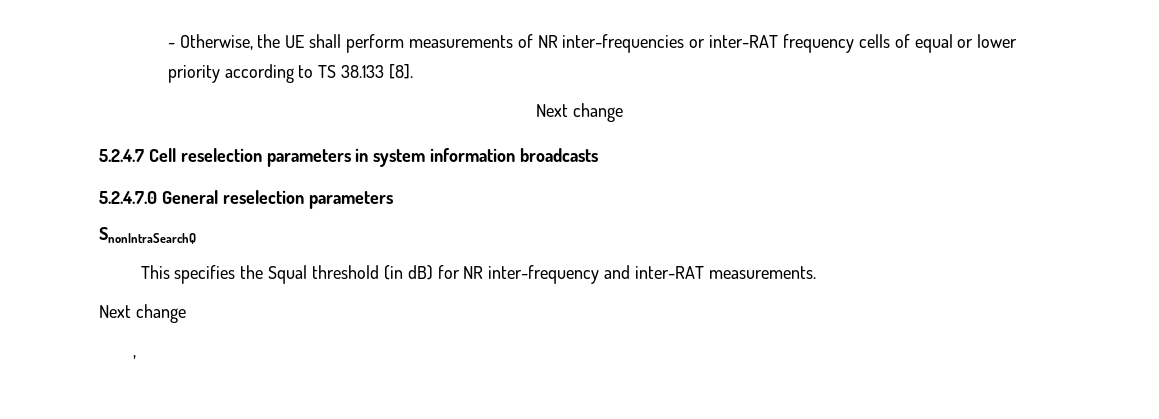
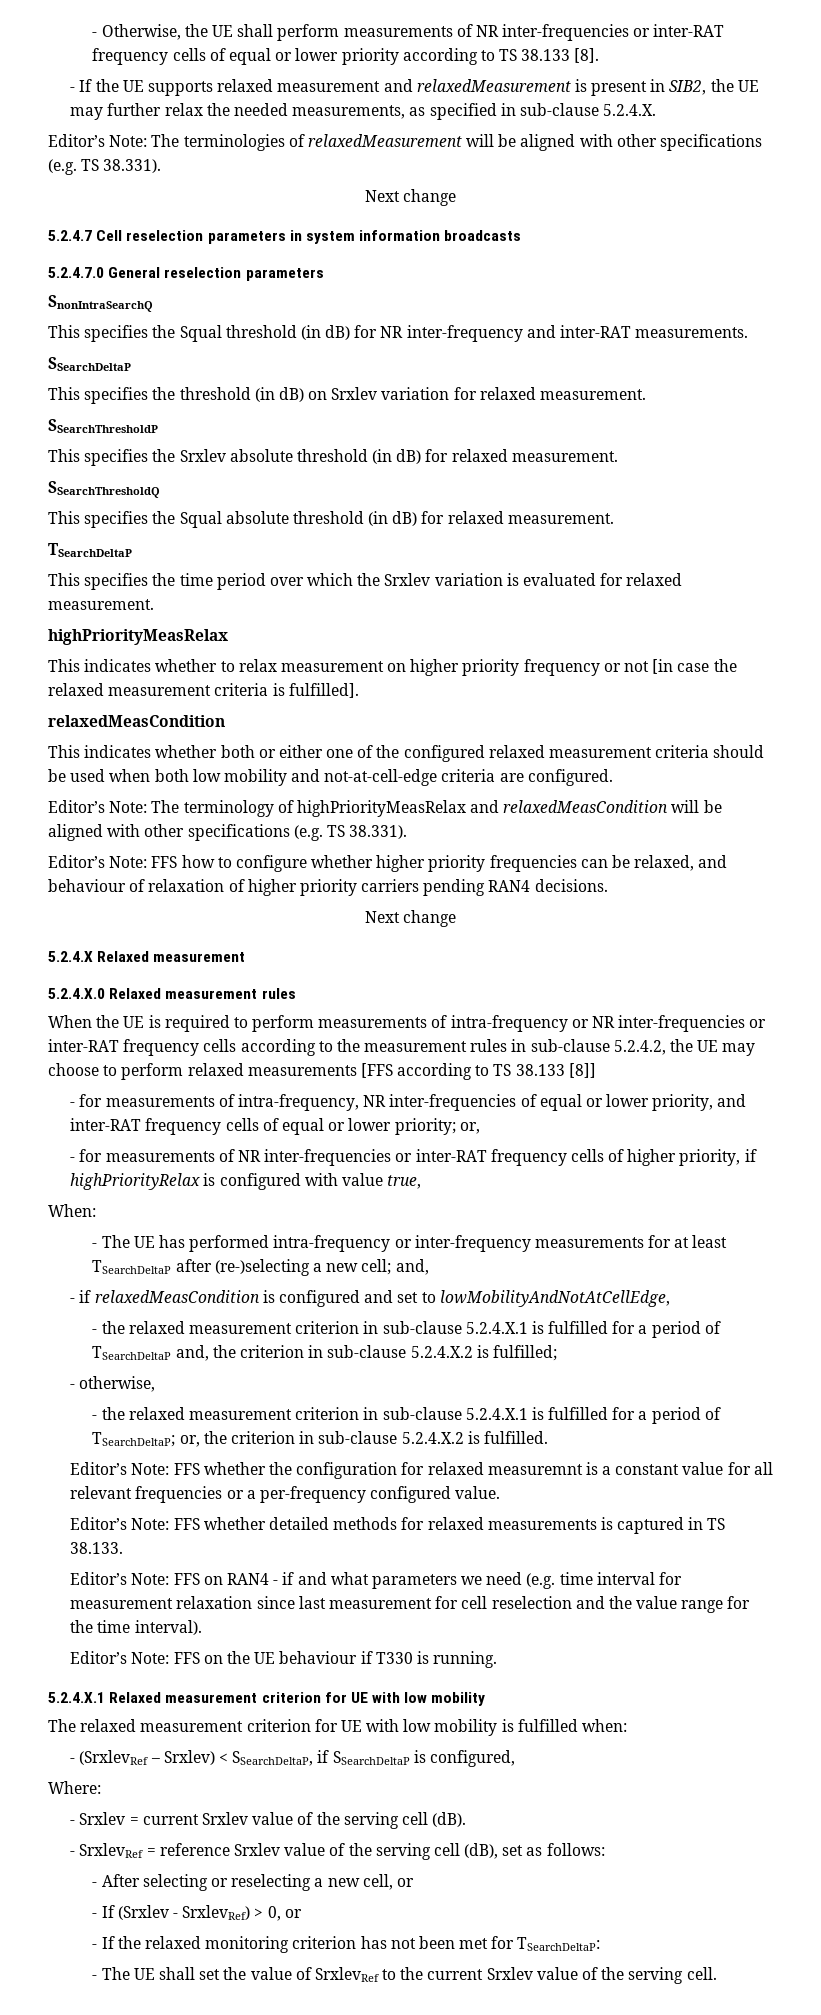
(414, 71) none -> [70,79,759,96] [70,103,657,120] [48,134,763,151] [48,159,162,175] // - If the UE supports relaxed measurement and relaxedMeasurement is present in SIB2, the UE may further relax the needed measurements, as specified in sub-clause 5.2.4.X. // Editor’s Note: The terminologies of relaxedMeasurement will be aligned with other specifications (e.g. TS 38.331).
[99,304,186,323] [133,355,137,359] Next change // , -> [48,357,131,371] [48,387,647,404] [48,419,158,433] [48,449,618,466] [48,481,160,498] [48,511,614,528] [48,543,132,557] [48,573,683,590] [48,599,154,610] [48,629,228,645] [48,659,737,676] [48,683,359,698] [48,715,225,727] [48,745,765,762] [48,769,613,786] [48,800,722,817] [48,824,408,841] [48,855,728,872] [48,879,608,896] [364,910,457,927] [48,951,246,962] [48,988,296,999] [48,1015,767,1032] [48,1039,756,1056] [48,1063,596,1080] [70,1094,747,1111] [70,1118,480,1135] [70,1149,757,1166] [70,1173,422,1190] [48,1204,96,1217] [92,1235,728,1252] [92,1259,429,1276] [70,1290,670,1307] [92,1321,721,1338] [92,1345,557,1361] [70,1376,156,1392] [92,1407,721,1424] [92,1431,548,1447] [70,1462,773,1479] [70,1486,501,1503] [70,1517,726,1534] [70,1542,124,1554] [70,1572,682,1589] [70,1596,751,1613] [70,1620,202,1635] [70,1651,498,1668] [48,1692,486,1706] [48,1719,628,1736] [70,1750,515,1767] [48,1781,101,1794] [70,1812,467,1829] [70,1843,605,1860] [92,1874,414,1891] [92,1905,302,1921] [92,1936,601,1953] [92,1967,717,1984] SSearchDeltaP // This specifies the threshold (in dB) on Srxlev variation for relaxed measurement. // SSearchThresholdP // This specifies the Srxlev absolute threshold (in dB) for relaxed measurement. // SSearchThresholdQ // This specifies the Squal absolute threshold (in dB) for relaxed measurement. // TSearchDeltaP // This specifies the time period over which the Srxlev variation is evaluated for relaxed measurement. // highPriorityMeasRelax // This indicates whether to relax measurement on higher priority frequency or not [in case the relaxed measurement criteria is fulfilled]. // relaxedMeasCondition // This indicates whether both or either one of the configured relaxed measurement criteria should be used when both low mobility and not-at-cell-edge criteria are configured. // Editor’s Note: The terminology of highPriorityMeasRelax and relaxedMeasCondition will be aligned with other specifications (e.g. TS 38.331). // Editor’s Note: FFS how to configure whether higher priority frequencies can be relaxed, and behaviour of relaxation of higher priority carriers pending RAN4 decisions. // Next change // 5.2.4.X Relaxed measurement // 5.2.4.X.0 Relaxed measurement rules // When the UE is required to perform measurements of intra-frequency or NR inter-frequencies or inter-RAT frequency cells according to the measurement rules in sub-clause 5.2.4.2, the UE may choose to perform relaxed measurements [FFS according to TS 38.133 [8]] // - for measurements of intra-frequency, NR inter-frequencies of equal or lower priority, and inter-RAT frequency cells of equal or lower priority; or, // - for measurements of NR inter-frequencies or inter-RAT frequency cells of higher priority, if highPriorityRelax is configured with value true, // When: // - The UE has performed intra-frequency or inter-frequency measurements for at least TSearchDeltaP after (re-)selecting a new cell; and, // - if relaxedMeasCondition is configured and set to lowMobilityAndNotAtCellEdge, // - the relaxed measurement criterion in sub-clause 5.2.4.X.1 is fulfilled for a period of TSearchDeltaP and, the criterion in sub-clause 5.2.4.X.2 is fulfilled; // - otherwise, // - the relaxed measurement criterion in sub-clause 5.2.4.X.1 is fulfilled for a period of TSearchDeltaP; or, the criterion in sub-clause 5.2.4.X.2 is fulfilled. // Editor’s Note: FFS whether the configuration for relaxed measuremnt is a constant value for all relevant frequencies or a per-frequency configured value. // Editor’s Note: FFS whether detailed methods for relaxed measurements is captured in TS 38.133. // Editor’s Note: FFS on RAN4 - if and what parameters we need (e.g. time interval for measurement relaxation since last measurement for cell reselection and the value range for the time interval). // Editor’s Note: FFS on the UE behaviour if T330 is running. // 5.2.4.X.1 Relaxed measurement criterion for UE with low mobility // The relaxed measurement criterion for UE with low mobility is fulfilled when: // - (SrxlevRef – Srxlev) < SSearchDeltaP, if SSearchDeltaP is configured, // Where: // - Srxlev = current Srxlev value of the serving cell (dB). // - SrxlevRef = reference Srxlev value of the serving cell (dB), set as follows: // - After selecting or reselecting a new cell, or // - If (Srxlev - SrxlevRef) > 0, or // - If the relaxed monitoring criterion has not been met for TSearchDeltaP: // - The UE shall set the value of SrxlevRef to the current Srxlev value of the serving cell.

